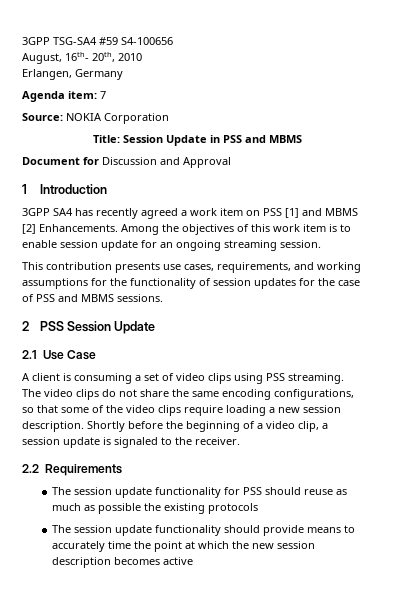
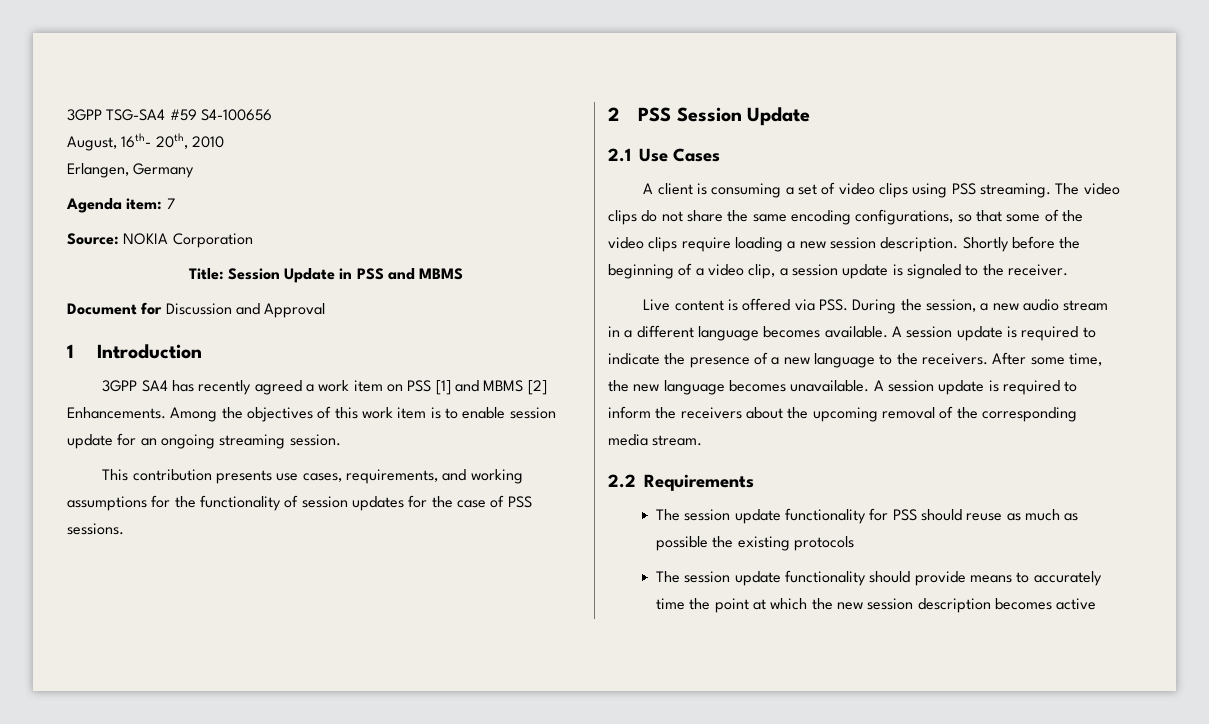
[58,294,114,302] and MBMS -> (532, 502) none
[66,350,96,360] Case -> [673,148,720,162] Cases
(240, 441) none -> [643,298,1109,314] [608,325,1096,341] [608,352,1102,368] [608,380,1078,395] [608,406,1077,422] [608,434,703,446] // Live content is offered via PSS. During the session, a new audio stream in a different language becomes available. A session update is required to indicate the presence of a new language to the receivers. After some time, the new language becomes unavailable. A session update is required to inform the receivers about the upcoming removal of the corresponding media stream.

